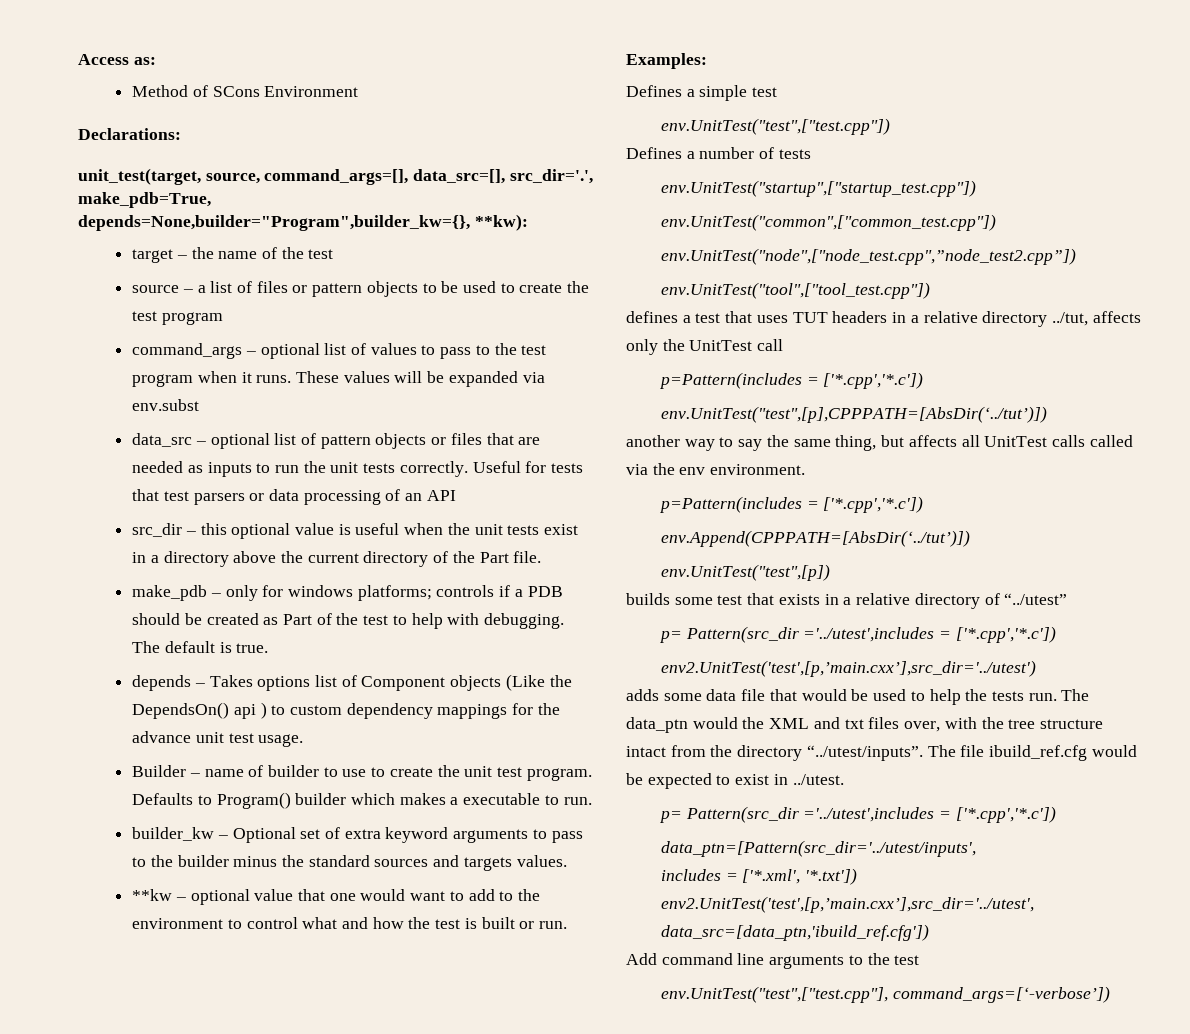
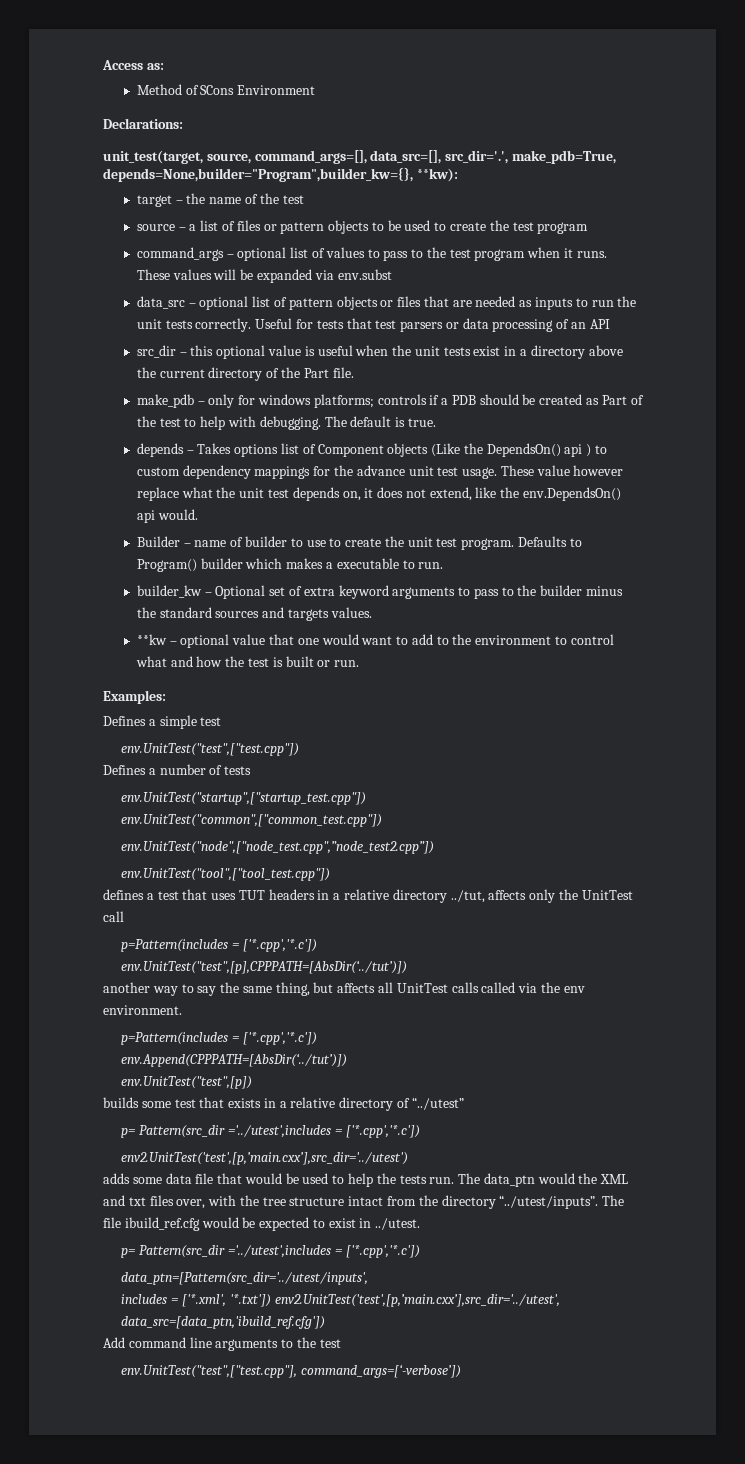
(304, 740) none -> [500,465,624,476] [136,487,621,501] [136,509,198,523] These value however replace what the unit test depends on, it does not extend, like the env.DependsOn() api would.

